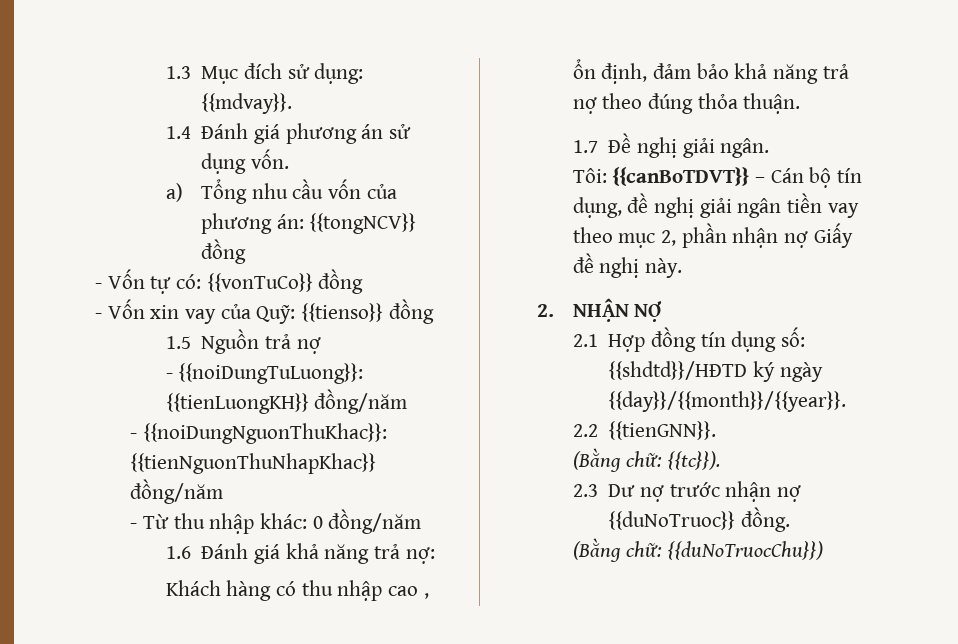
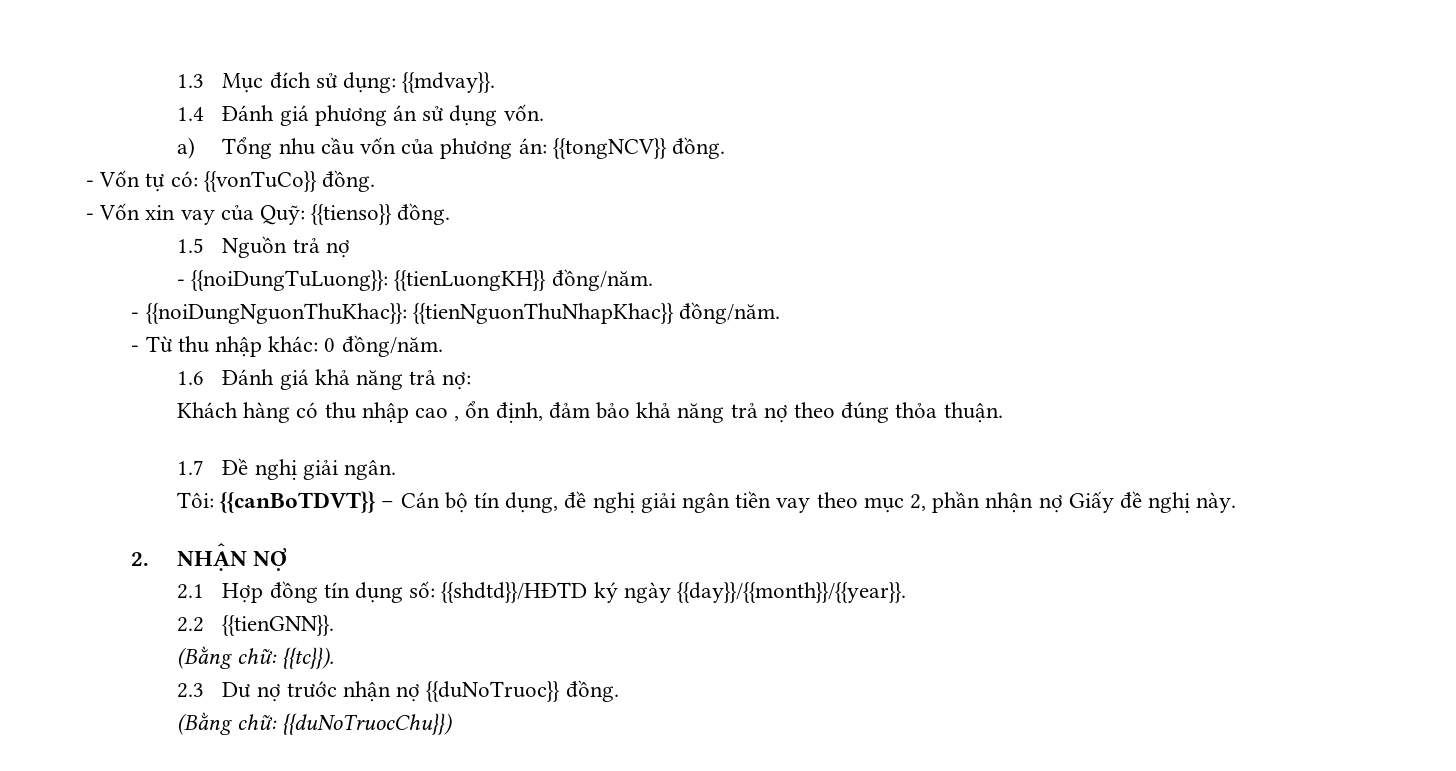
[200,239,246,264] đồng -> [671,137,725,159] đồng.
[318,269,364,294] đồng -> [322,170,376,192] đồng.
[388,299,434,324] đồng -> [397,203,451,225] đồng.
[314,389,408,414] đồng/năm -> [551,269,653,291] đồng/năm.
[130,479,224,504] đồng/năm -> [679,302,781,324] đồng/năm.
[328,509,422,534] đồng/năm -> [341,335,443,357] đồng/năm.

